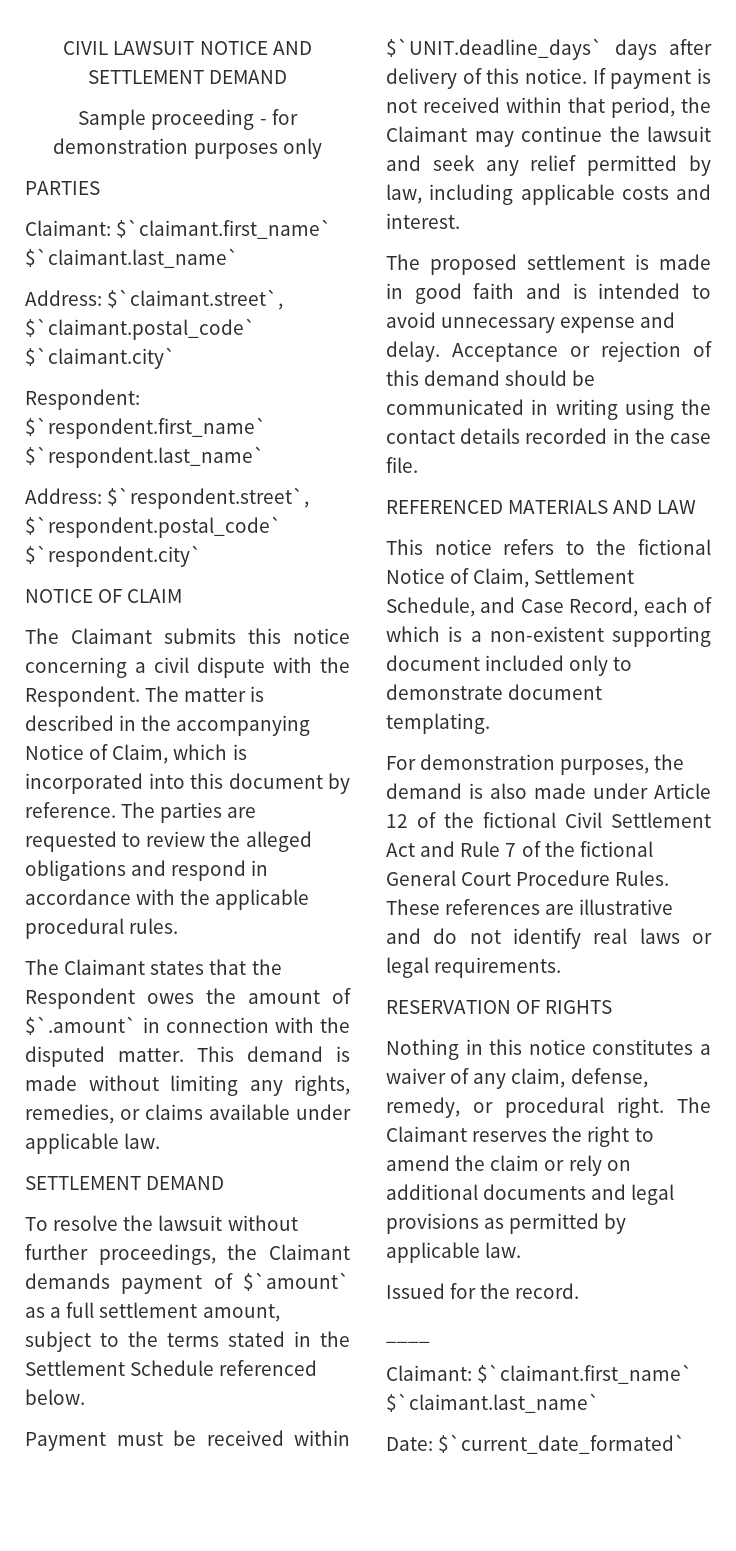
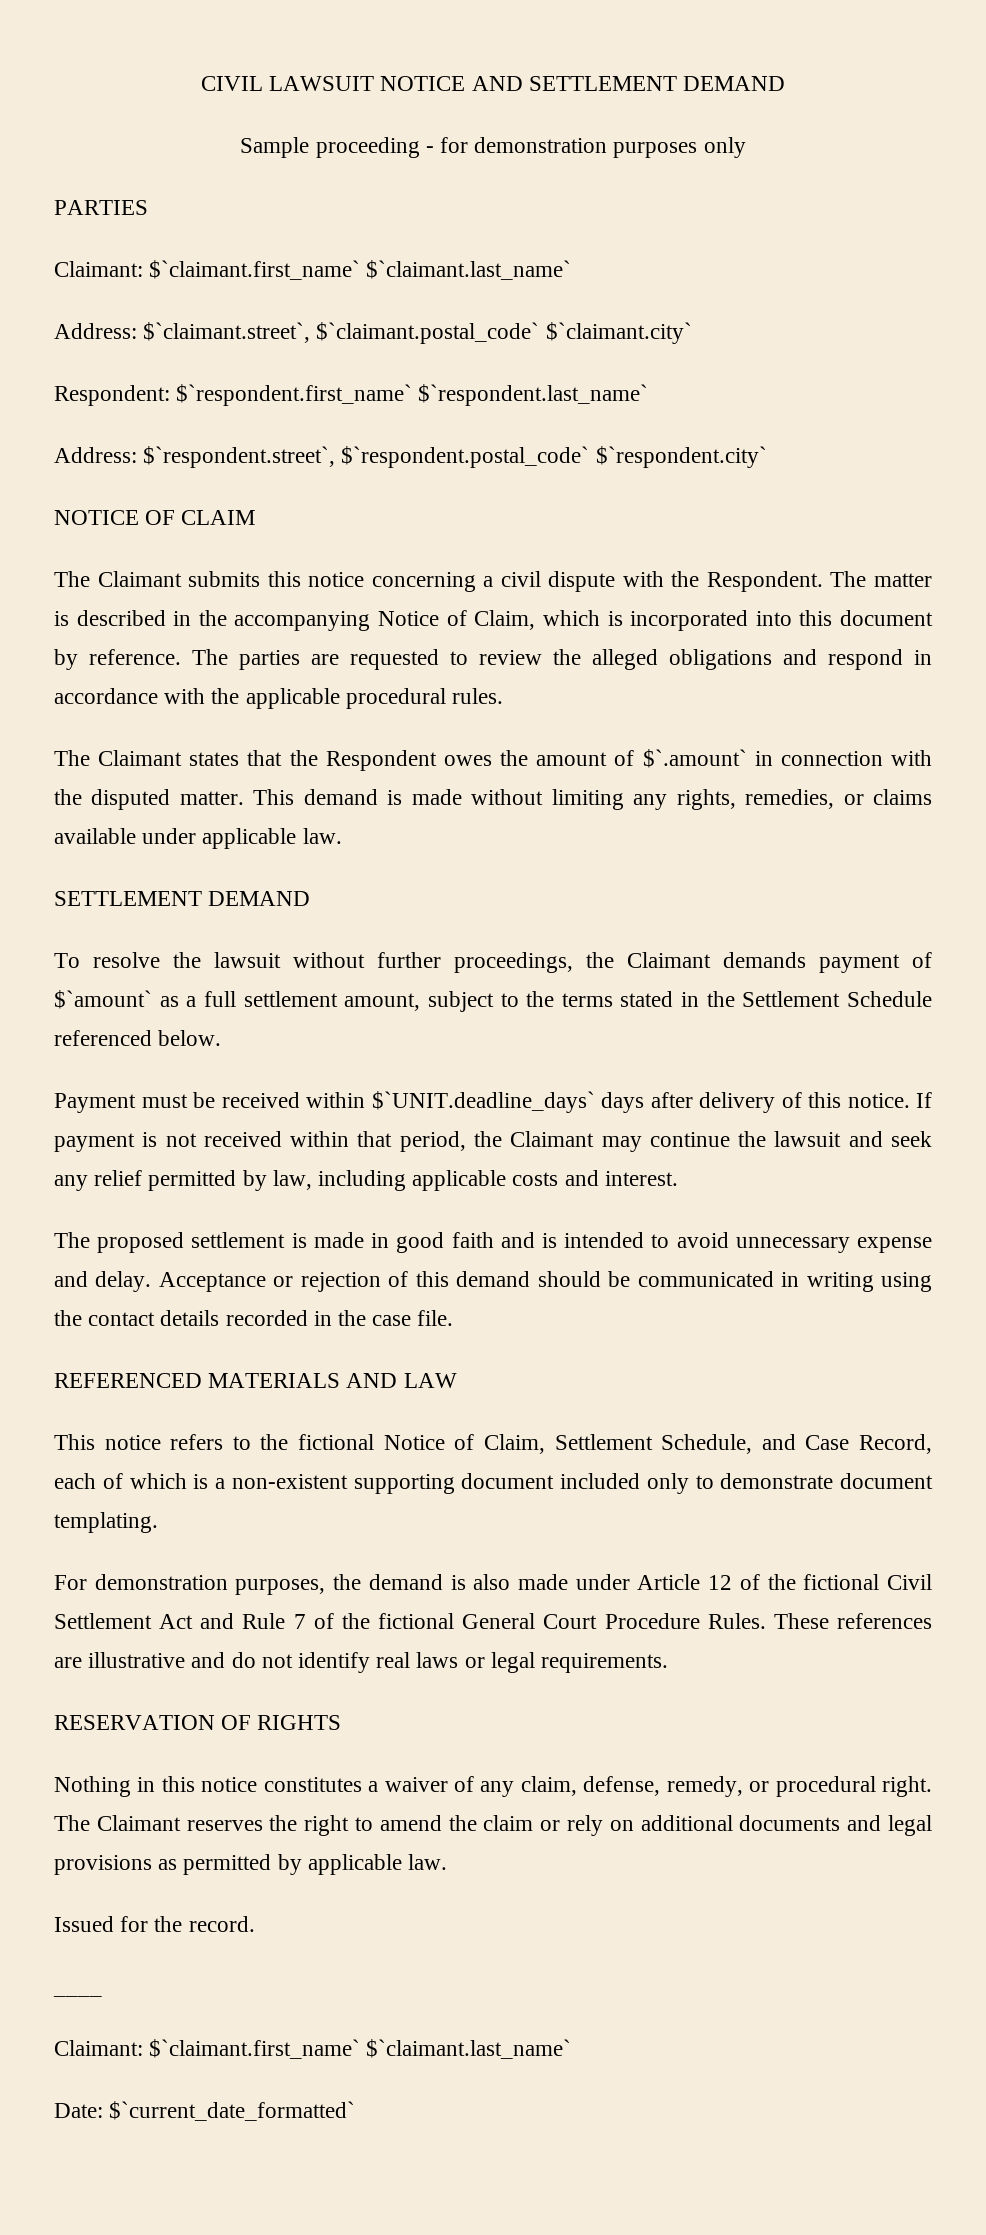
[438,1434,687,1454] $`current_date_formated` -> [109,2101,356,2121] $`current_date_formatted`

